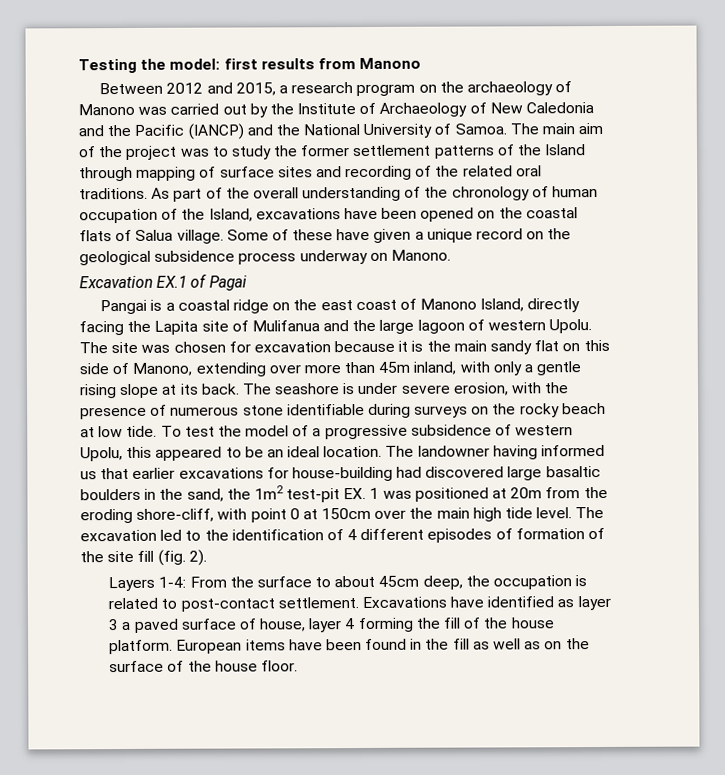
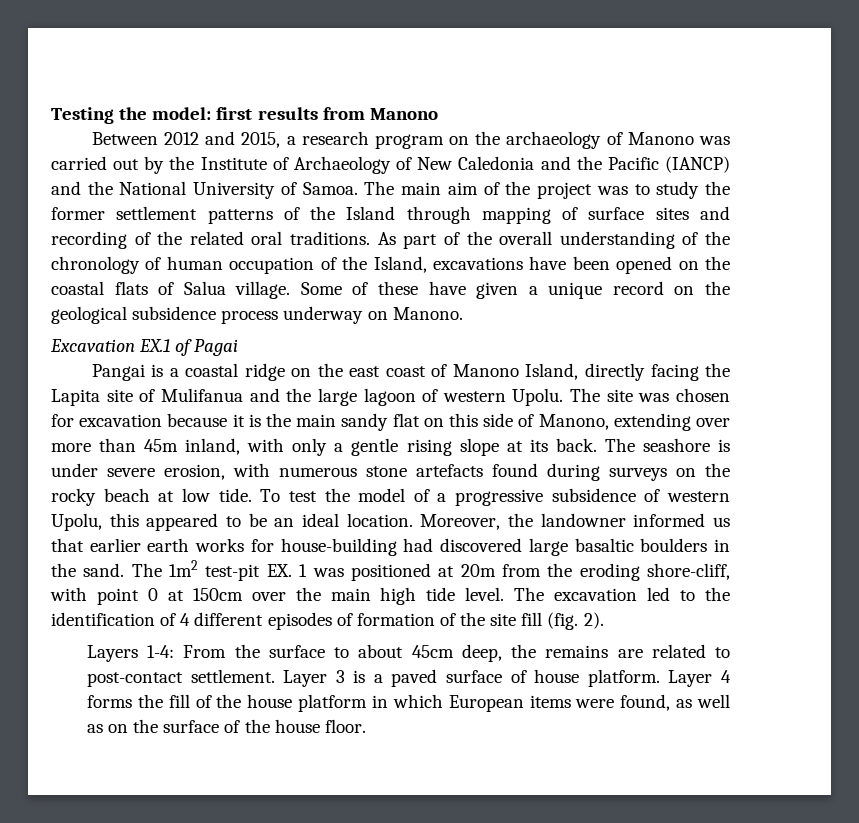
[544,382,570,394] [80,403,365,420] the presence of numerous stone identifiable -> [279,463,538,477] numerous stone artefacts found
[385,445,538,460] The landowner having -> [420,513,626,530] Moreover, the landowner
[178,467,264,479] excavations -> [147,538,245,552] earth works
[186,488,251,502] sand, the -> [83,563,162,577] sand. The
[493,575,588,590] occupation is -> [545,645,643,658] remains are
[361,595,611,611] [108,617,414,633] Excavations have identified as layer 3 a paved surface of house, layer 4 forming -> [283,669,731,687] [86,695,132,708] Layer 3 is a paved surface of house platform. Layer 4 forms
[109,638,470,655] platform. European items have been found in the fill -> [298,694,671,712] platform in which European items were found,

